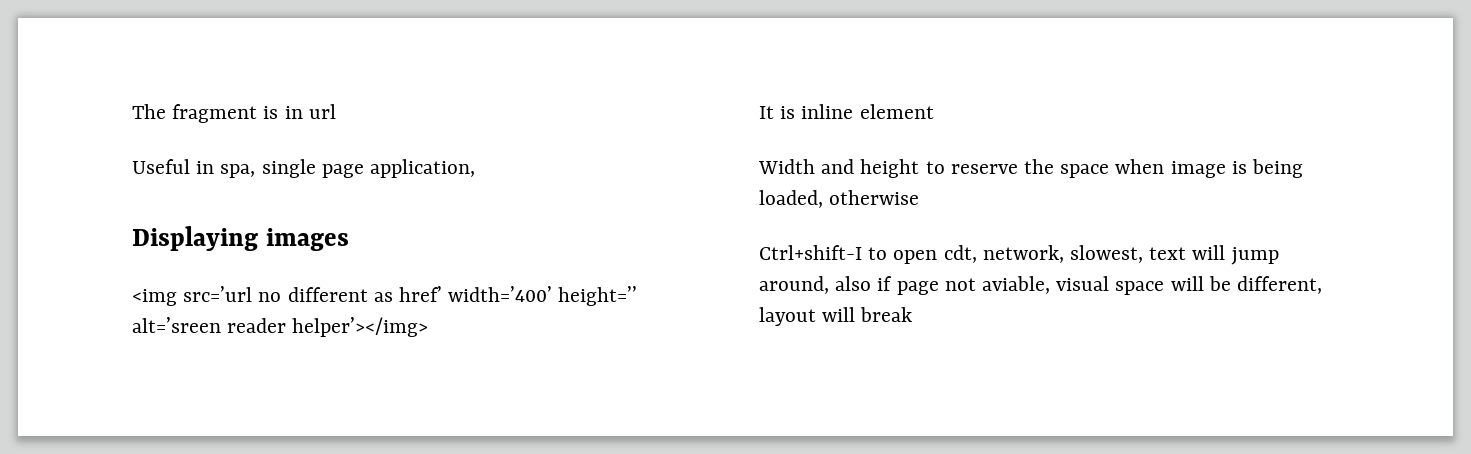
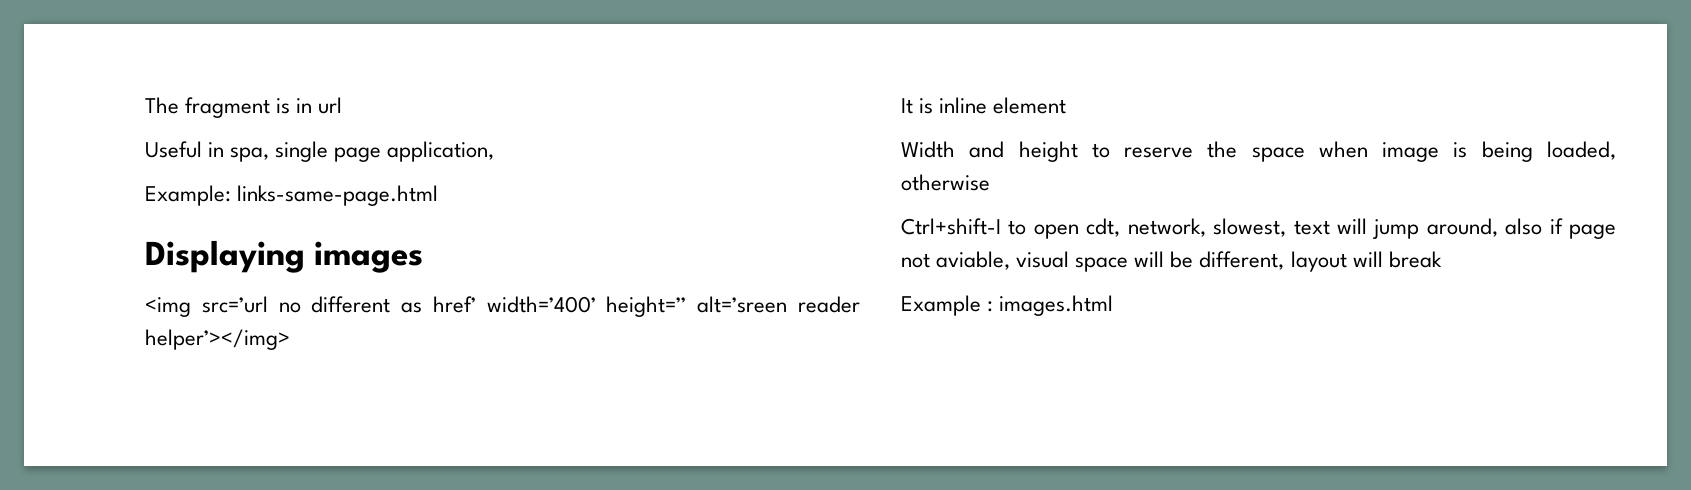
(476, 168) none -> [145,185,439,206] // Example: links-same-page.html
(913, 314) none -> [901,295,1114,316] // Example : images.html

